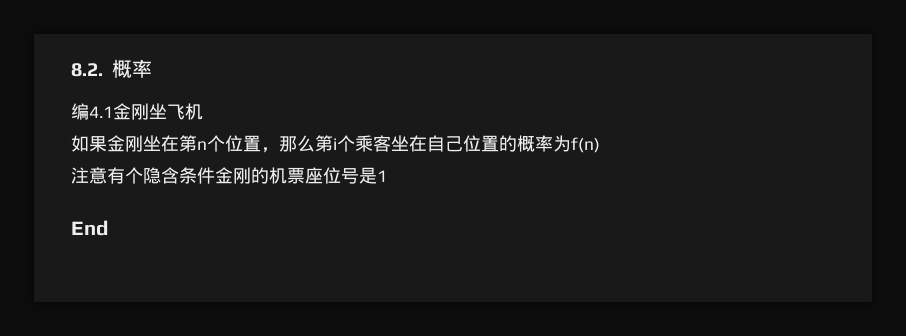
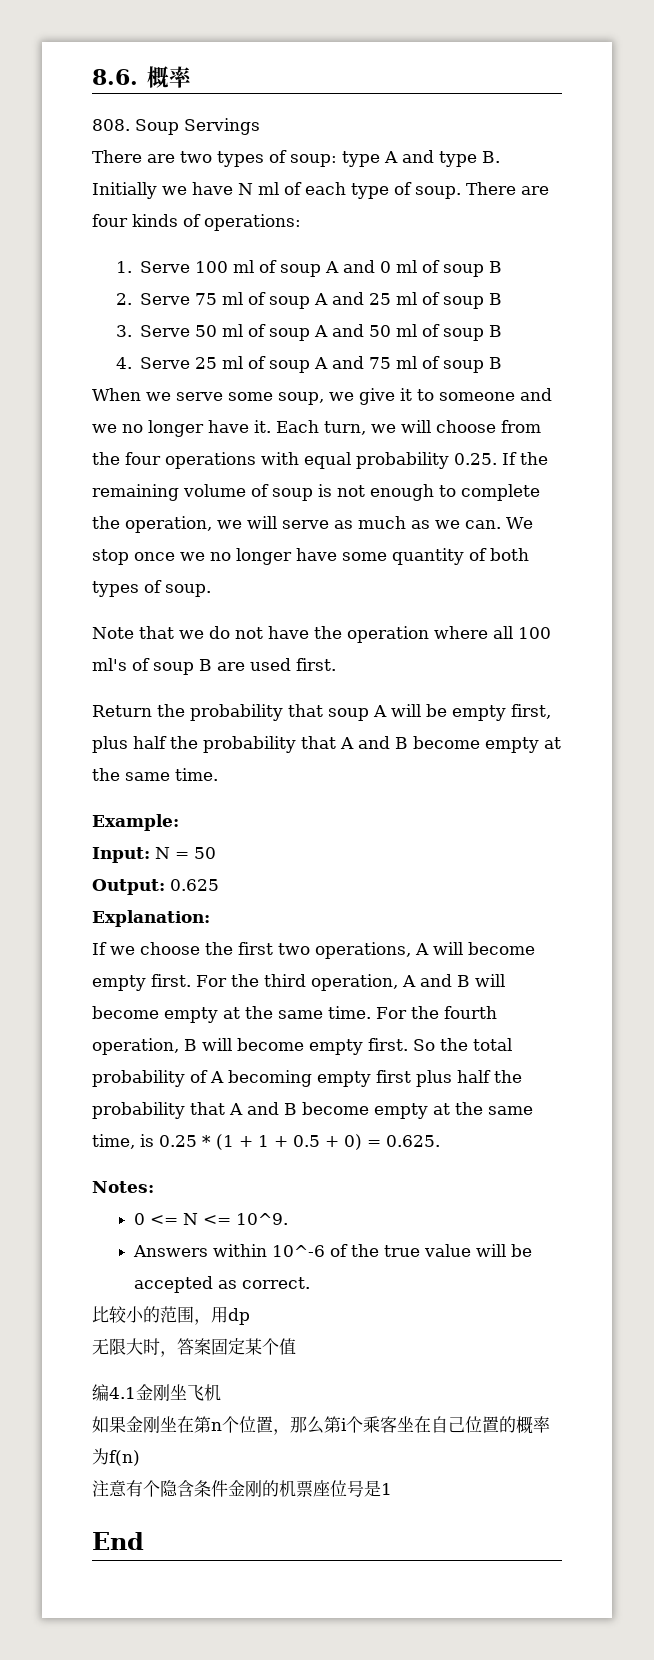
[71,59,152,78] 8.2.概率 -> [92,66,191,88] [92,118,260,135] [92,150,500,167] [92,182,549,199] [92,214,301,231] [115,260,503,277] [115,292,503,309] [115,324,503,341] [115,356,503,373] [92,388,552,405] [92,420,541,437] [92,452,548,469] [92,484,540,501] [92,516,533,533] [92,548,529,565] [92,580,211,597] [92,626,551,643] [92,658,336,675] [92,704,551,721] [92,736,561,753] [92,768,218,781] [92,814,179,831] [92,847,216,863] [92,879,219,895] [92,910,210,927] [92,942,535,959] [92,974,505,991] [92,1006,497,1023] [92,1038,512,1055] [92,1070,522,1087] [92,1102,533,1119] [92,1134,440,1150] [92,1181,154,1193] [134,1213,289,1225] [133,1244,533,1257] [134,1276,311,1293] [92,1306,250,1325] [92,1338,296,1357] 8.6.概率 // 808. Soup Servings // There are two types of soup: type A and type B. Initially we have N ml of each type of soup. There are four kinds of operations: // 1. Serve 100 ml of soup A and 0 ml of soup B // 2. Serve 75 ml of soup A and 25 ml of soup B // 3. Serve 50 ml of soup A and 50 ml of soup B // 4. Serve 25 ml of soup A and 75 ml of soup B // When we serve some soup, we give it to someone and we no longer have it. Each turn, we will choose from the four operations with equal probability 0.25. If the remaining volume of soup is not enough to complete the operation, we will serve as much as we can. We stop once we no longer have some quantity of both types of soup. // Note that we do not have the operation where all 100 ml's of soup B are used first. // Return the probability that soup A will be empty first, plus half the probability that A and B become empty at the same time. // Example: // Input: N = 50 // Output: 0.625 // Explanation: // If we choose the first two operations, A will become empty first. For the third operation, A and B will become empty at the same time. For the fourth operation, B will become empty first. So the total probability of A becoming empty first plus half the probability that A and B become empty at the same time, is 0.25 * (1 + 1 + 0.5 + 0) = 0.625. // Notes: // 0 <= N <= 10^9. // Answers within 10^-6 of the true value will be accepted as correct. // 比较小的范围，用dp // 无限大时，答案固定某个值

